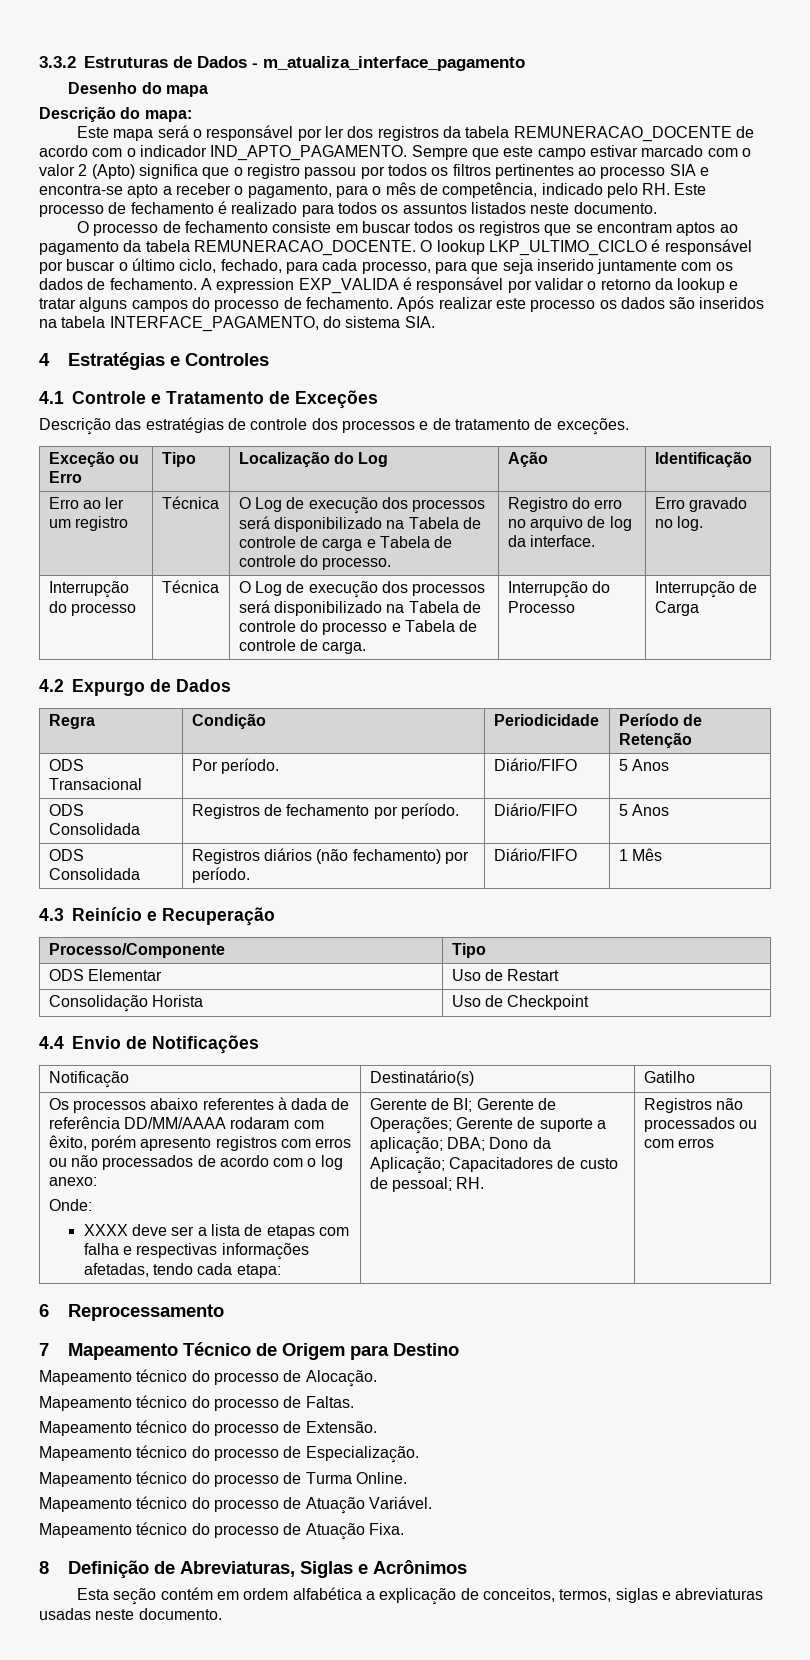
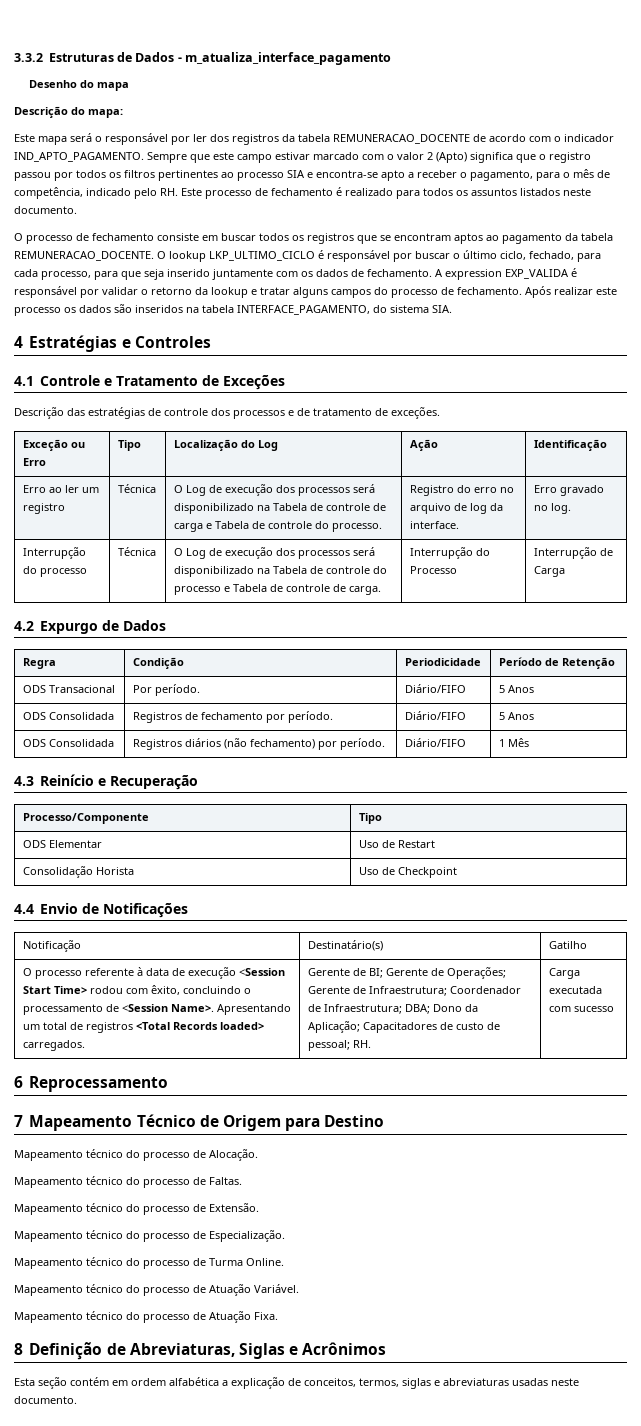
[48,1097,350,1113] [48,1116,324,1129] [48,1135,352,1151] [48,1155,343,1170] [48,1177,97,1186] [48,1199,92,1211] [83,1224,349,1239] [83,1243,309,1260] [83,1263,281,1278] Os processos abaixo referentes à dada de referência DD/MM/AAAA rodaram com êxito, porém apresento registros com erros ou não processados de acordo com o log anexo: // Onde: // XXXX deve ser a lista de etapas com falha e respectivas informações afetadas, tendo cada etapa: -> [22,967,285,979] [22,985,251,995] [22,1004,291,1015] [22,1022,264,1033] [22,1040,85,1051] O processo referente à data de execução <Session Start Time> rodou com êxito, concluindo o processamento de <Session Name>. Apresentando um total de registros <Total Records loaded> carregados.
[539,1118,606,1132] [369,1137,443,1154] suporte a aplicação; -> [368,986,521,996] [307,1004,402,1014] Infraestrutura; Coordenador de Infraestrutura;
[643,1098,743,1113] [643,1117,757,1132] [643,1138,714,1148] Registros não processados ou com erros -> [548,968,580,979] [548,986,602,994] [548,1006,614,1012] Carga executada com sucesso

